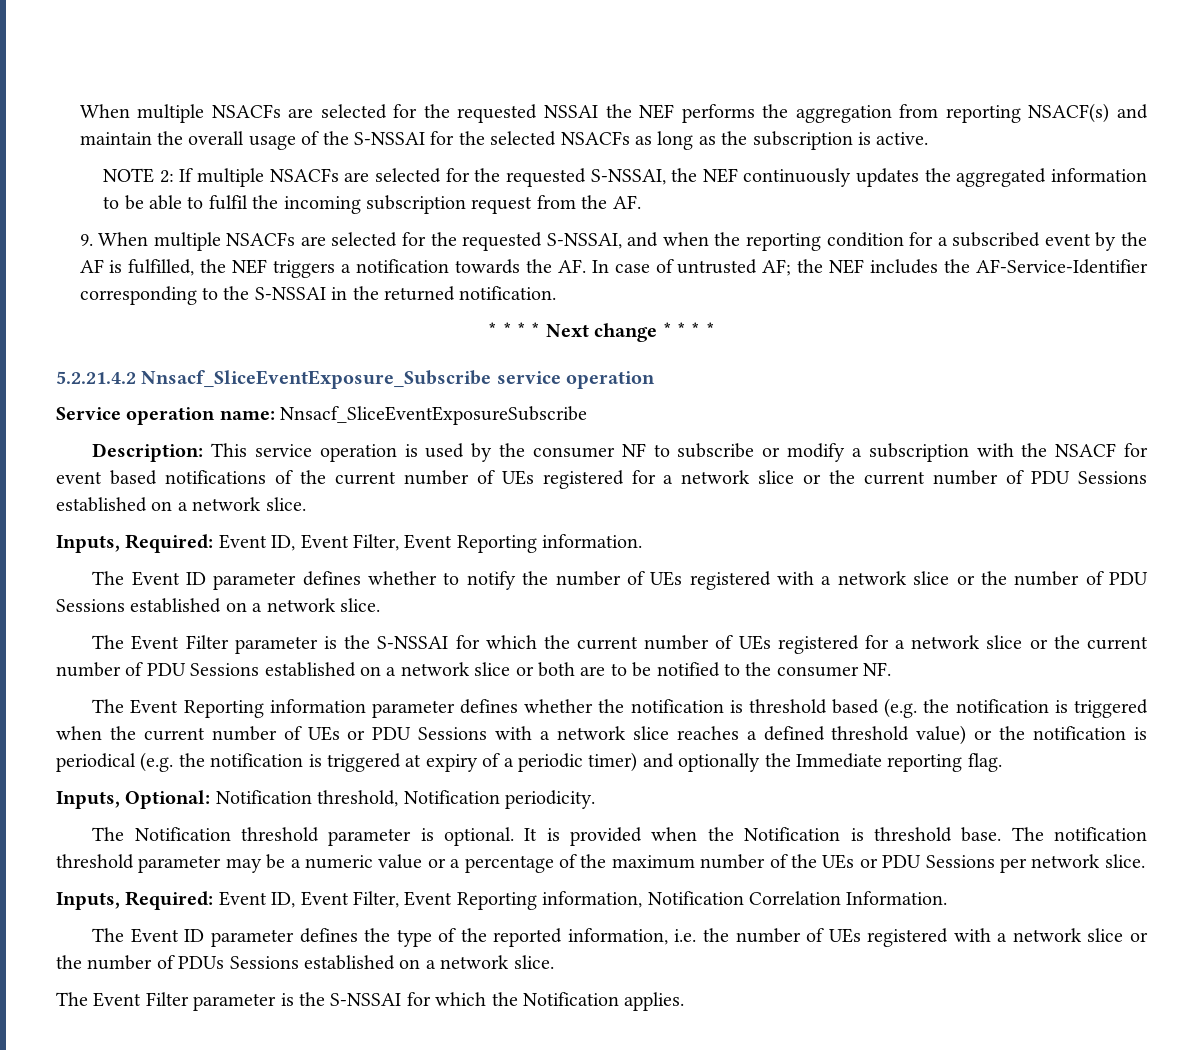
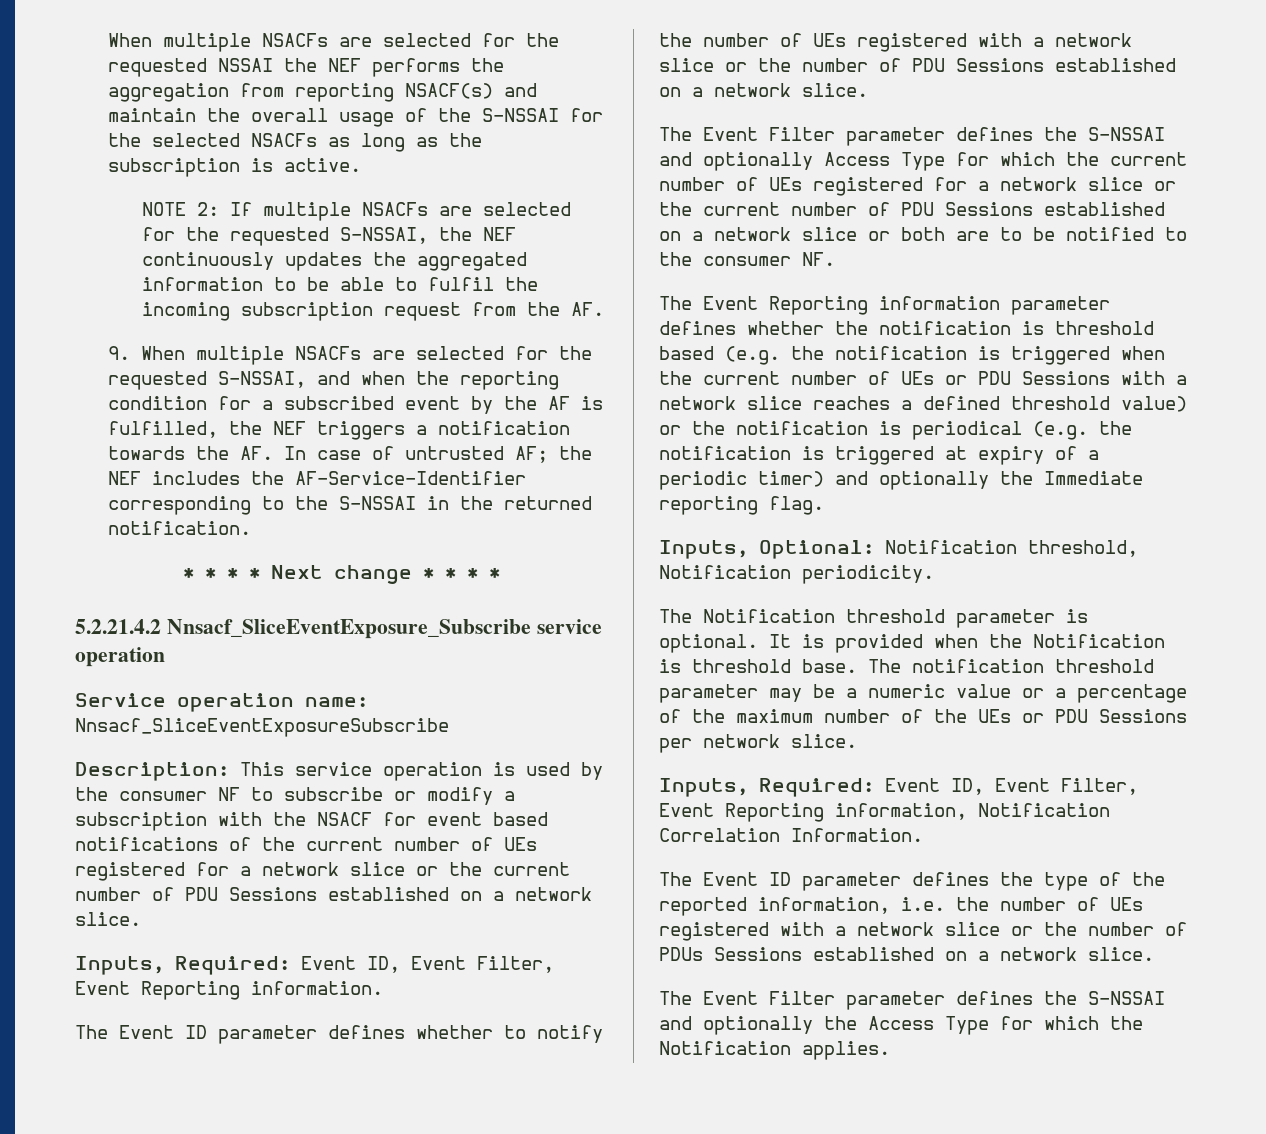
[323,635,449,649] is the S-NSSAI -> [956,127,1165,141] [659,152,945,171] defines the S-NSSAI and optionally Access Type
[280,992,402,1006] is the S-NSSAI -> [956,991,1165,1005] [659,1016,989,1035] defines the S-NSSAI and optionally the Access Type

